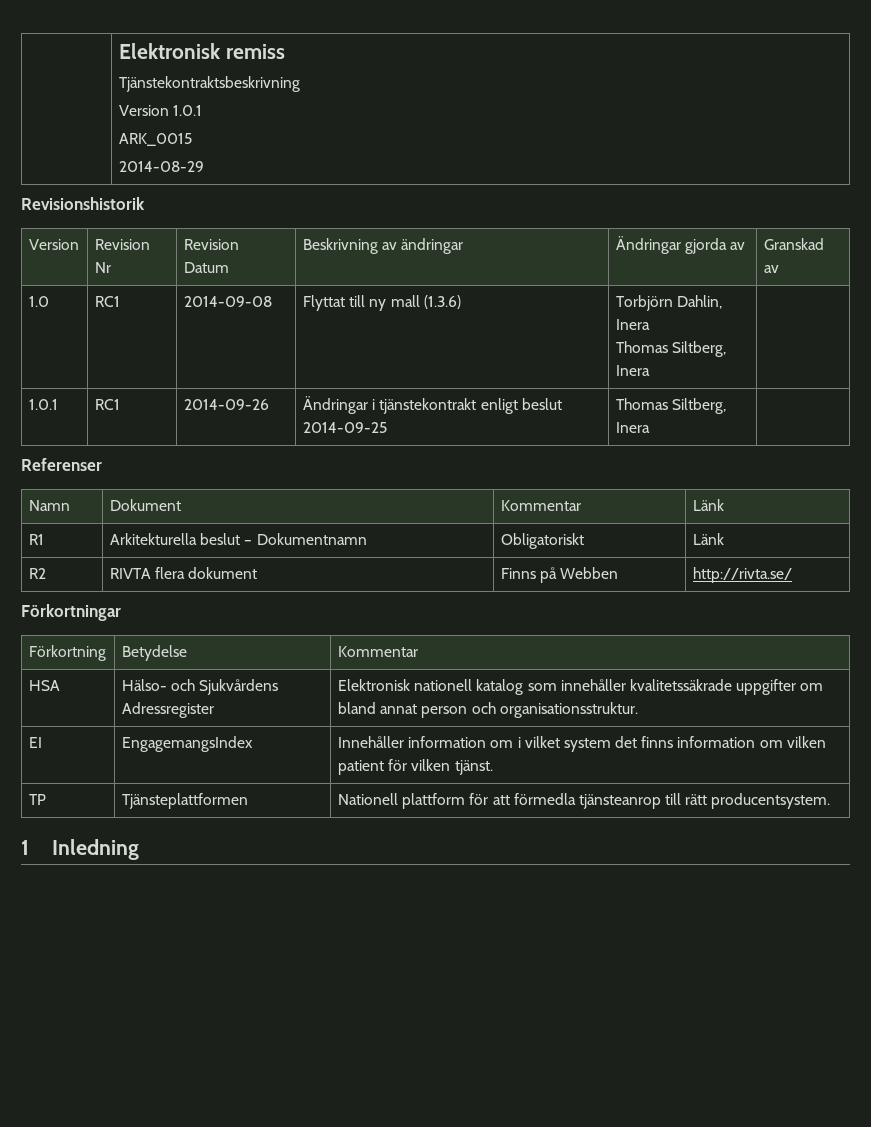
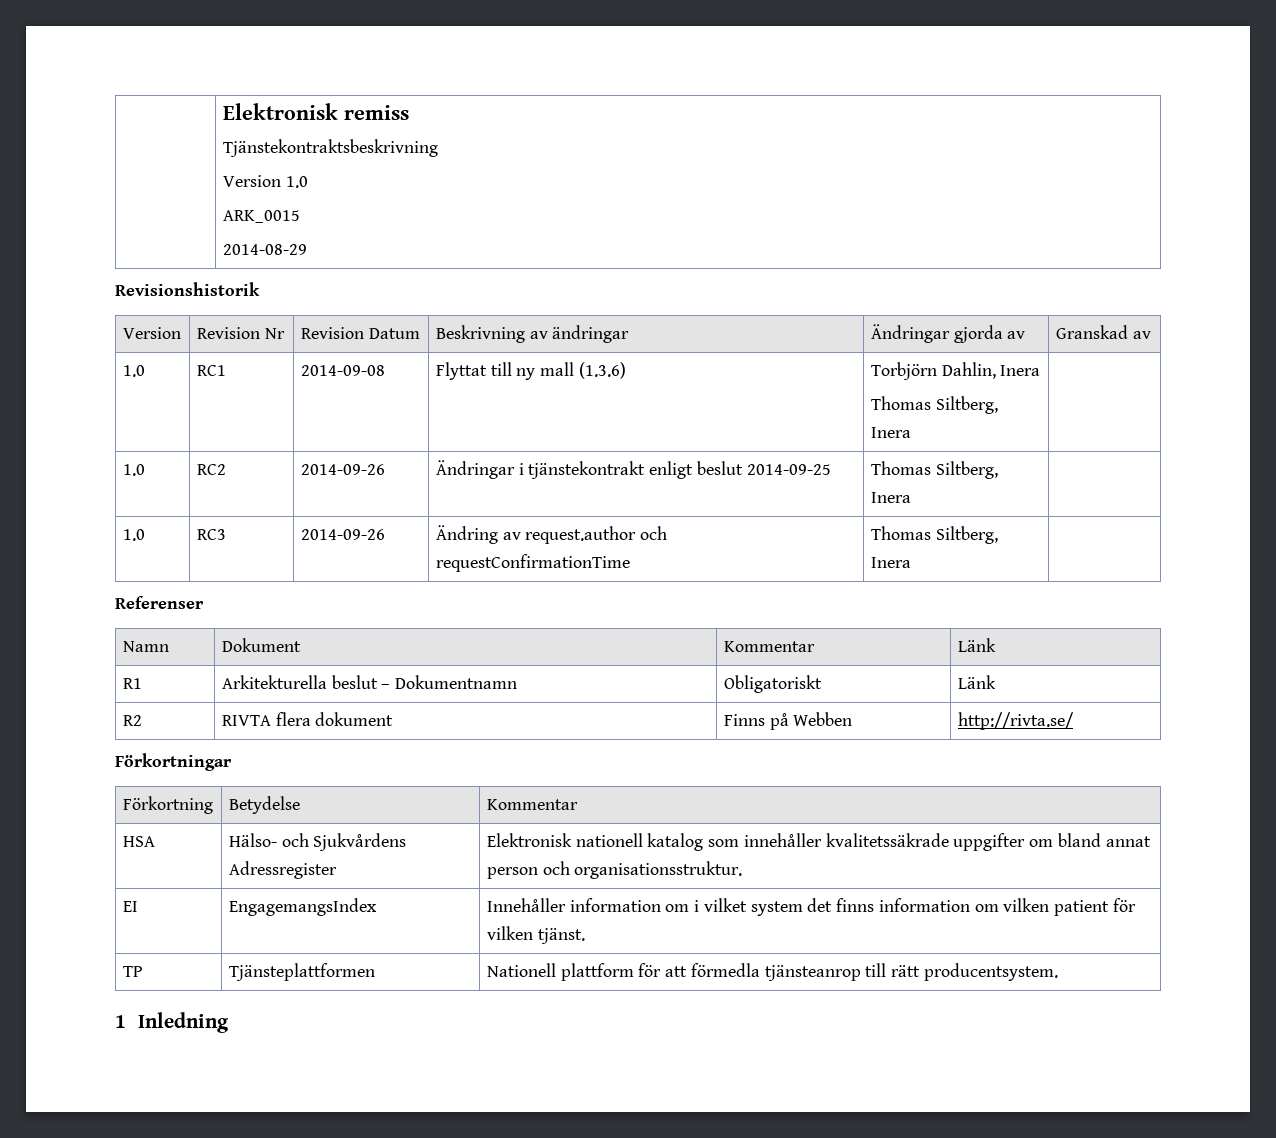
[173,105,203,116] 1.0.1 -> [285,176,308,188] 1.0
[28,399,58,410] [94,399,120,410] 1.0.1 | RC1 -> [122,464,145,476] [196,464,226,475] 1.0 | RC2
(650, 427) none -> [122,529,145,541] [196,529,226,540] [300,529,385,540] [435,525,668,544] [435,554,630,572] [870,526,998,544] [870,557,911,568] // 1.0 | RC3 | 2014-09-26 | Ändring av request.author och requestConfirmationTime | Thomas Siltberg, Inera |

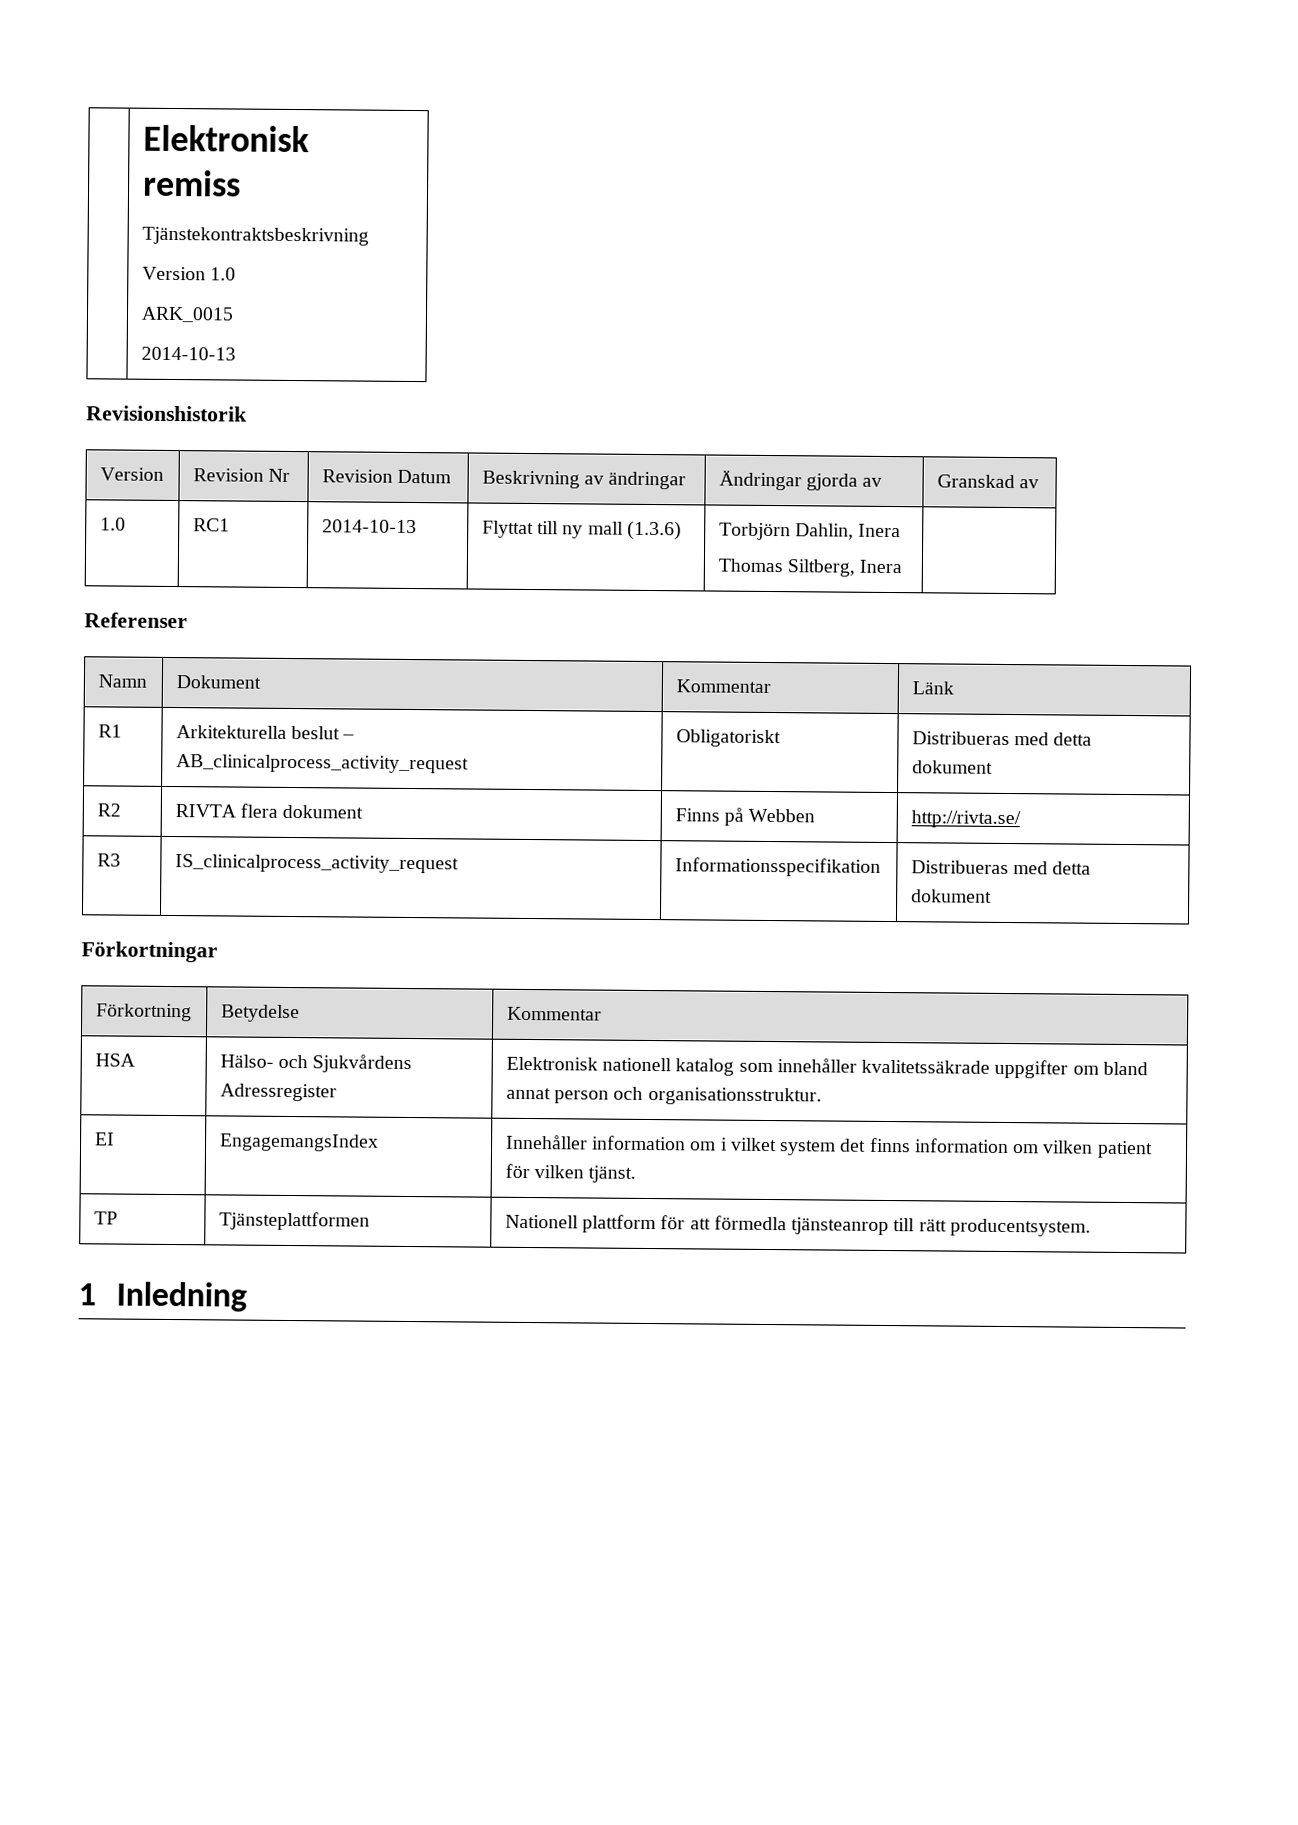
[222,244,307,255] 2014-08-29 -> [140,346,236,361] 2014-10-13
[300,365,385,376] 2014-09-08 -> [321,519,417,534] 2014-10-13
[122,464,145,476] [196,464,226,475] [300,464,385,475] [435,460,831,479] [870,461,998,479] [870,492,911,503] [122,529,145,541] [196,529,226,540] [300,529,385,540] [435,525,668,544] [435,554,630,572] [870,526,998,544] [870,557,911,568] // 1.0 | RC2 | 2014-09-26 | Ändringar i tjänstekontrakt enligt beslut 2014-09-25 | Thomas Siltberg, Inera | // 1.0 | RC3 | 2014-09-26 | Ändring av request.author och requestConfirmationTime | Thomas Siltberg, Inera | -> (903, 566) none
[395,675,518,689] Dokumentnamn -> [175,754,469,774] AB_clinicalprocess_activity_request
[957,675,996,689] Länk -> [911,731,1093,746] [911,760,993,774] Distribueras med detta dokument
(1074, 721) none -> [96,853,121,867] [174,854,459,874] [674,857,881,877] [910,860,1092,875] [910,889,992,903] // R3 | IS_clinicalprocess_activity_request | Informationsspecifikation | Distribueras med detta dokument

